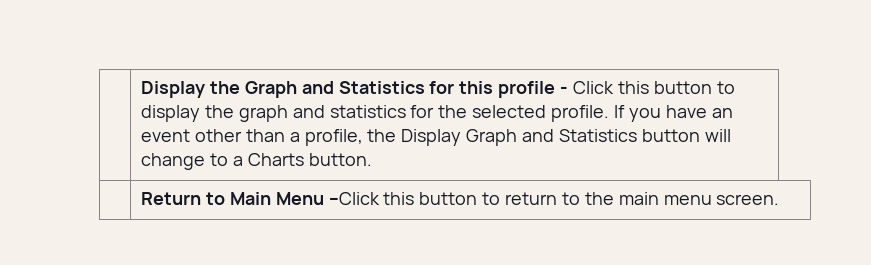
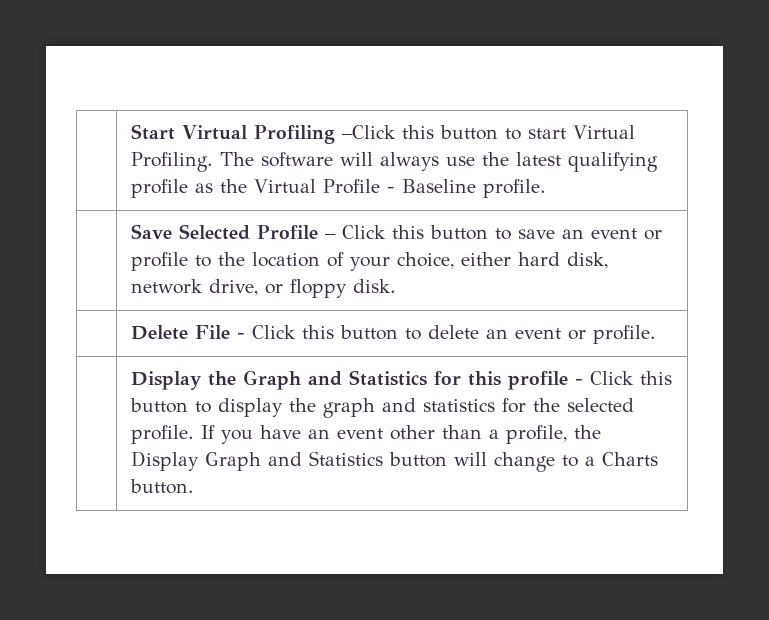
(141, 89) none -> [130,124,635,144] [130,152,658,172] [130,179,546,198] [130,224,662,240] [130,252,608,271] [130,279,396,298] [130,325,656,344] | Start Virtual Profiling –Click this button to start Virtual Profiling. The software will always use the latest qualifying profile as the Virtual Profile - Baseline profile. // | Save Selected Profile – Click this button to save an event or profile to the location of your choice, either hard disk, network drive, or floppy disk. // | Delete File - Click this button to delete an event or profile. //
[141,192,780,205] // | Return to Main Menu –Click this button to return to the main menu screen. -> (194, 486) none

